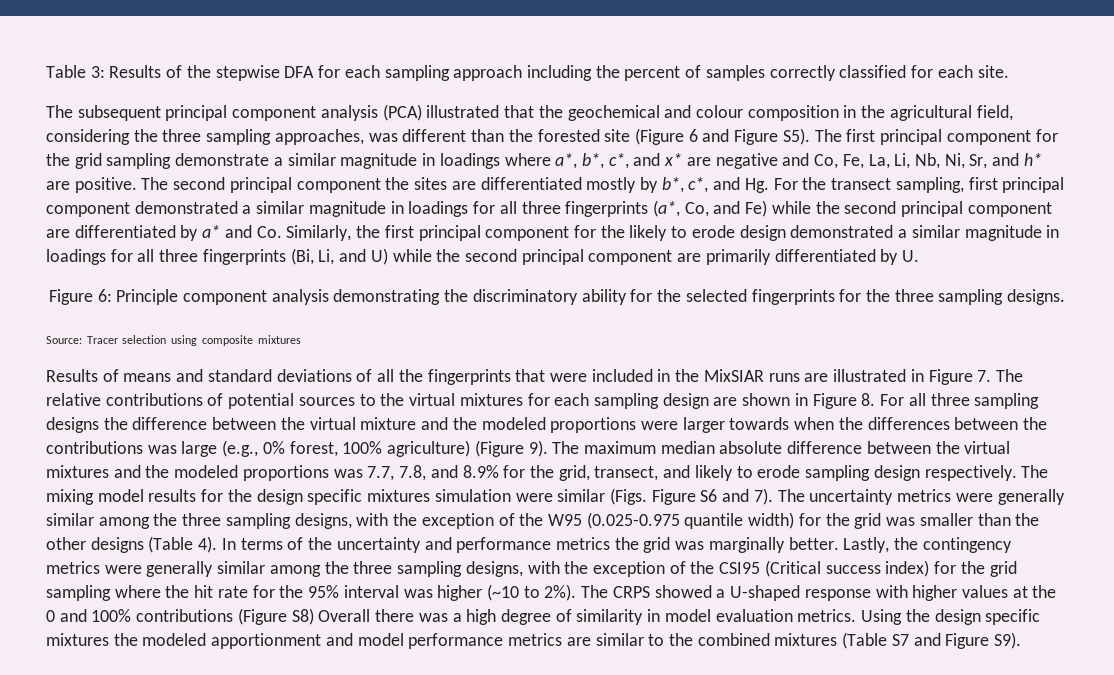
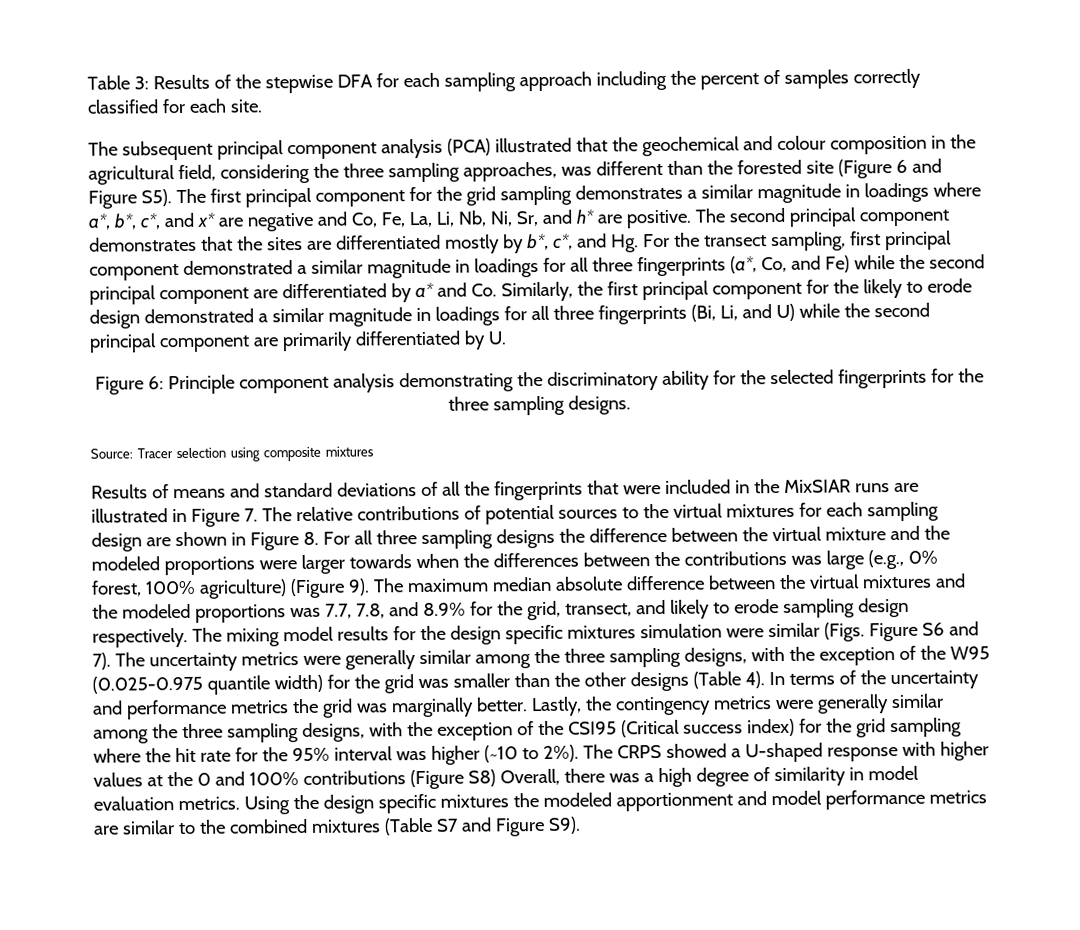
[175,153,270,166] demonstrate -> [574,184,683,200] demonstrates
(381, 185) none -> [89,236,233,252] demonstrates that
[318,609,371,622] Overall -> [499,768,560,786] Overall,

